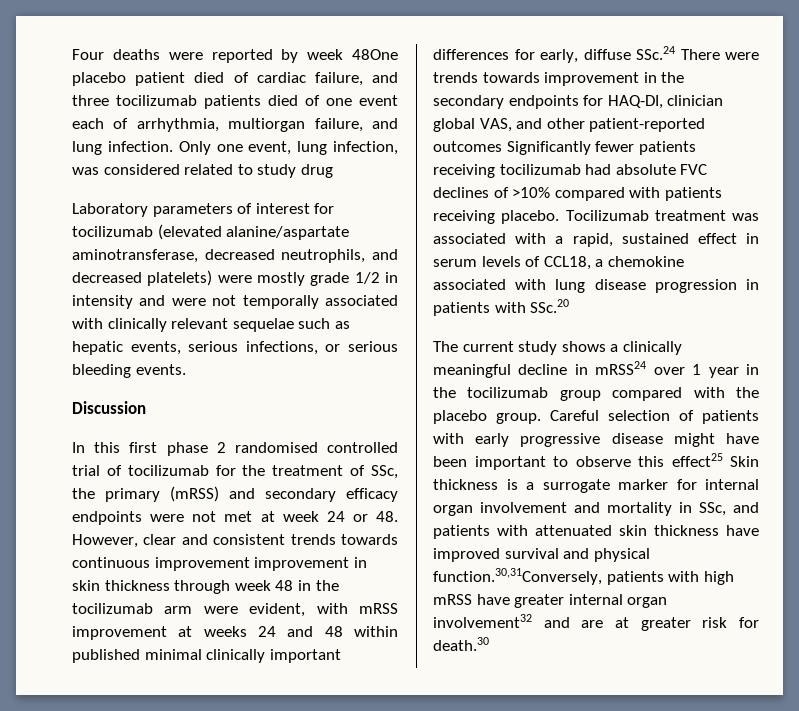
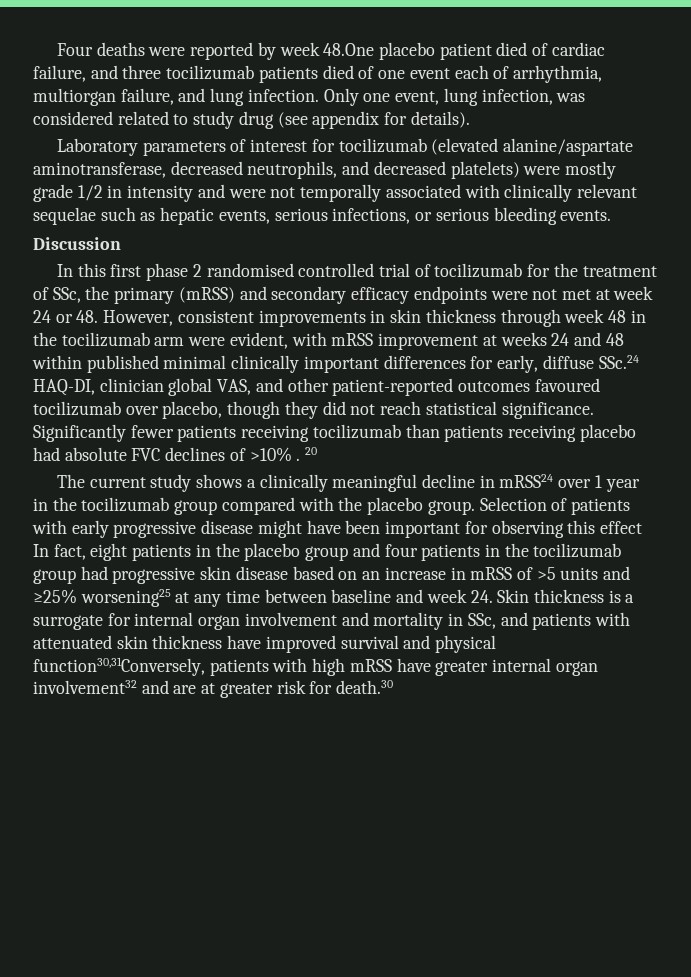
[351,49,398,60] 48One -> [323,43,375,56] 48.One
(333, 171) none -> [277,111,470,129] (see appendix for details).
[143,534,398,545] [72,557,350,571] clear and consistent trends towards continuous improvement improvement -> [177,310,366,327] consistent improvements
[680,49,759,60] [433,72,685,86] [433,95,604,109] There were trends towards improvement in the secondary endpoints for -> (639, 362) none
(502, 146) none -> [534,378,600,392] [33,401,594,419] favoured tocilizumab over placebo, though they did not reach statistical significance.
(581, 169) none -> [405,424,636,442] than patients receiving placebo
[554,187,722,201] [433,210,759,224] [433,233,759,247] [433,256,684,270] [433,279,759,293] [433,299,570,316] compared with patients receiving placebo. Tocilizumab treatment was associated with a rapid, sustained effect in serum levels of CCL18, a chemokine associated with lung disease progression in patients with SSc.20 -> [296,458,301,461] [305,447,318,455] . 20
[550,410,670,421] Careful selection -> [479,497,547,511] Selection
[553,453,723,467] to observe this effect25 -> [464,520,642,538] [33,543,622,561] [33,566,631,584] [33,589,493,607] for observing this effect In fact, eight patients in the placebo group and four patients in the tocilizumab group had progressive skin disease based on an increase in mRSS of >5 units and ≥25% worsening25 at any time between baseline and week 24.
[618,479,668,490] marker -> (103, 622) none
[433,568,602,585] function.30,31Conversely, -> [33,657,205,676] function30,31Conversely,

